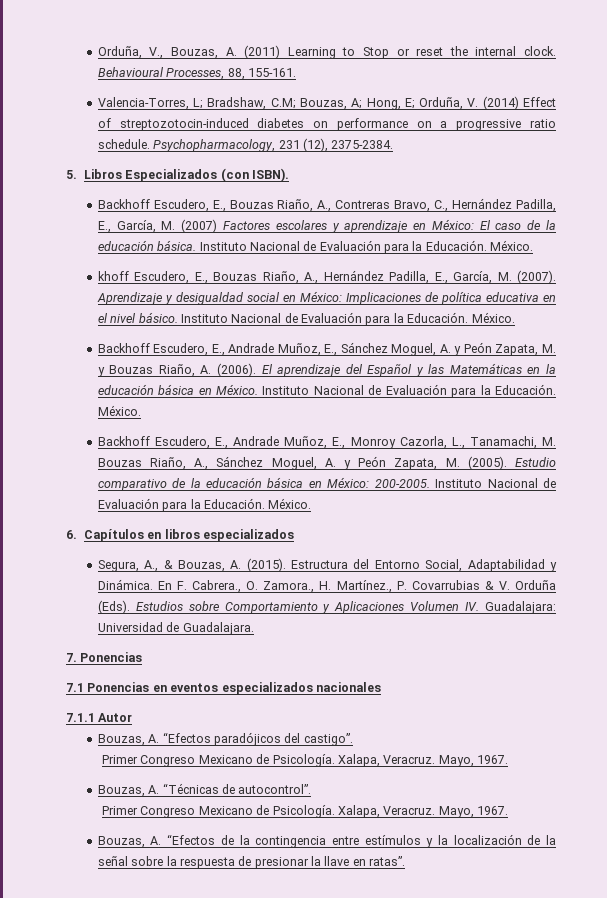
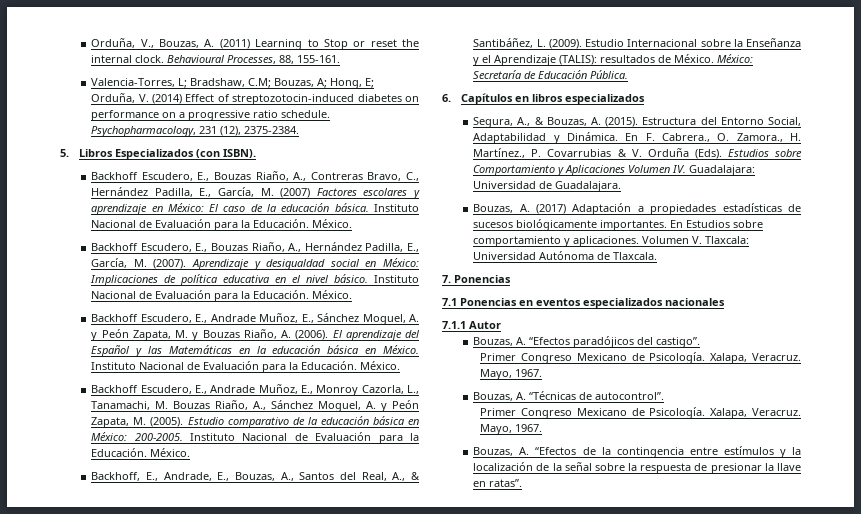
[97,271,129,281] khoff -> [91,243,139,251] Backhoff
(312, 503) none -> [91,472,420,481] [473,38,801,49] [473,54,754,66] [473,70,629,79] // Backhoff, E., Andrade, E., Bouzas, A., Santos del Real, A., & Santibáñez, L. (2009). Estudio Internacional sobre la Enseñanza y el Aprendizaje (TALIS): resultados de México. México: Secretaría de Educación Pública.
(254, 628) none -> [473,203,801,215] [473,219,764,231] [473,236,750,247] [473,251,658,260] // Bouzas, A. (2017) Adaptación a propiedades estadísticas de sucesos biológicamente importantes. En Estudios sobre comportamiento y aplicaciones. Volumen V. Tlaxcala: Universidad Autónoma de Tlaxcala.

